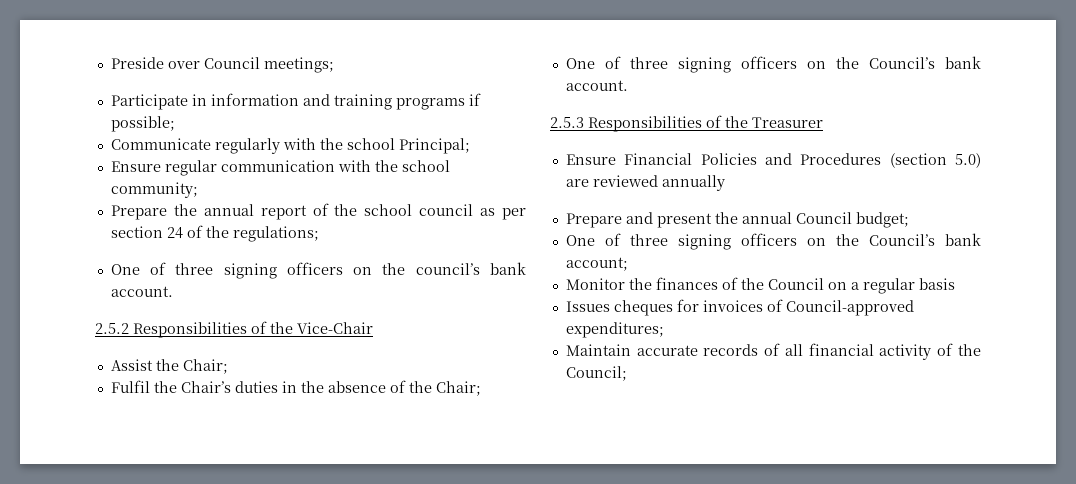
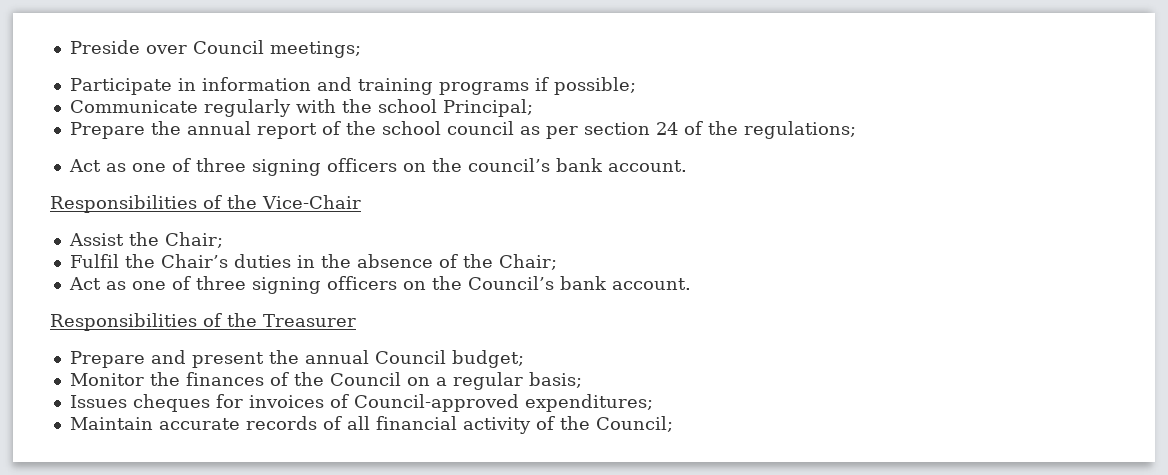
[110,160,450,176] [110,182,198,198] // Ensure regular communication with the school community; -> (533, 108) none
[110,264,140,275] One -> [68,159,166,172] Act as one
[95,323,129,334] 2.5.2 -> (687, 166) none
[565,58,595,69] One -> [68,277,166,290] Act as one
[550,117,584,128] 2.5.3 -> (691, 284) none
[565,153,982,168] [565,175,725,191] // Ensure Financial Policies and Procedures (section 5.0) are reviewed annually -> (356, 320) none
[565,233,981,250] [565,257,628,271] // One of three signing officers on the Council’s bank account; -> (524, 359) none
[918,278,955,290] basis -> [528,372,582,388] basis;

